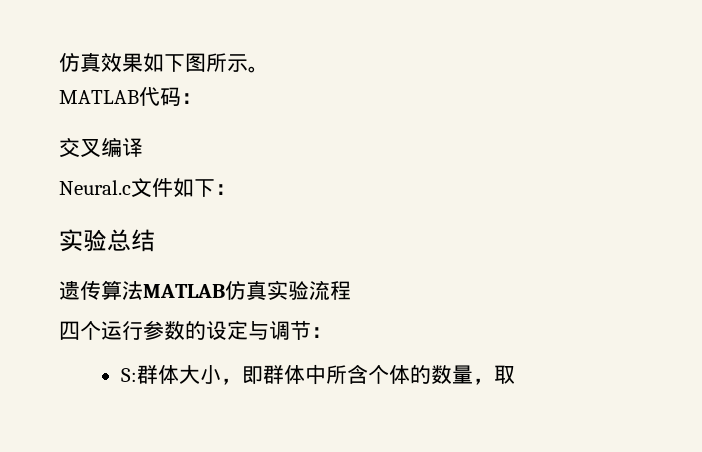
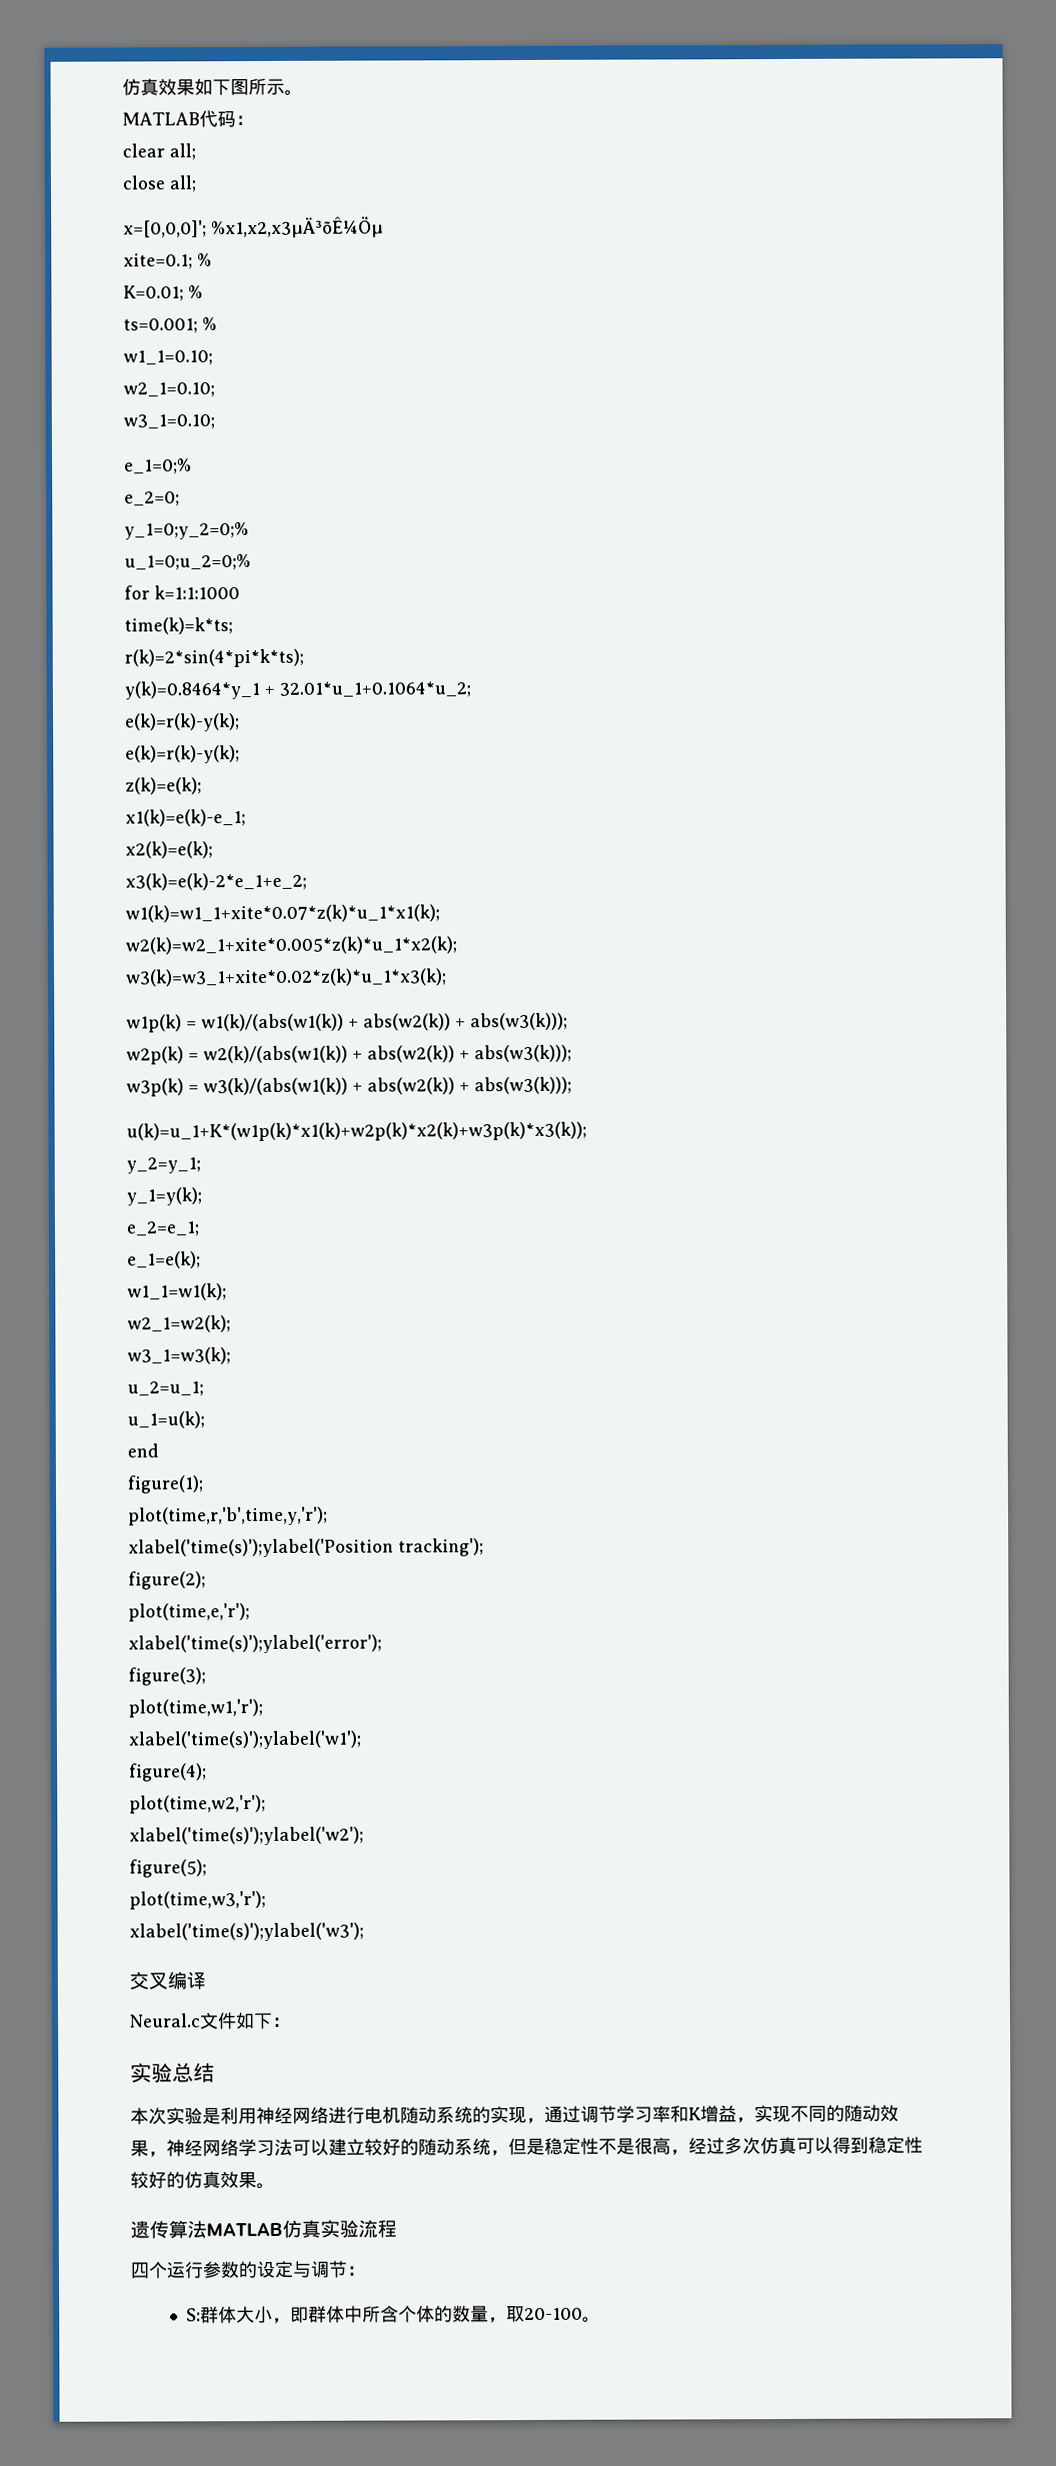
(202, 98) none -> [122,143,196,161] [122,175,197,193] [123,216,384,239] [123,253,212,270] [123,285,203,302] [123,317,217,334] [123,350,213,366] [123,382,215,398] [123,414,215,430] [124,458,192,475] [124,491,180,507] [124,522,249,540] [124,554,251,571] [124,585,240,600] [124,617,233,635] [124,648,304,668] [124,681,471,700] [125,713,240,732] [125,745,240,764] [125,777,202,795] [125,809,246,827] [125,841,213,859] [125,872,307,891] [125,904,440,923] [125,936,457,955] [125,968,447,987] [126,1012,568,1033] [126,1044,572,1065] [126,1076,572,1097] [126,1121,587,1142] [126,1157,201,1174] [126,1187,202,1206] [126,1221,200,1237] [127,1251,201,1269] [127,1283,227,1301] [127,1315,231,1333] [127,1347,231,1365] [127,1381,204,1397] [127,1411,205,1429] [127,1443,159,1458] [127,1475,203,1494] [128,1506,328,1526] [128,1538,484,1558] [128,1571,206,1590] [128,1603,250,1622] [128,1634,382,1654] [128,1667,206,1686] [128,1699,263,1718] [128,1730,361,1750] [129,1763,207,1782] [129,1795,266,1814] [129,1826,364,1846] [129,1859,207,1878] [129,1891,266,1910] [129,1922,364,1942] // clear all; // close all; // x=[0,0,0]'; %x1,x2,x3µÄ³õÊ¼Öµ // xite=0.1; % // K=0.01; % // ts=0.001; % // w1_1=0.10; // w2_1=0.10; // w3_1=0.10; // e_1=0;% // e_2=0; // y_1=0;y_2=0;% // u_1=0;u_2=0;% // for k=1:1:1000 // time(k)=k*ts; // r(k)=2*sin(4*pi*k*ts); // y(k)=0.8464*y_1 + 32.01*u_1+0.1064*u_2; // e(k)=r(k)-y(k); // e(k)=r(k)-y(k); // z(k)=e(k); // x1(k)=e(k)-e_1; // x2(k)=e(k); // x3(k)=e(k)-2*e_1+e_2; // w1(k)=w1_1+xite*0.07*z(k)*u_1*x1(k); // w2(k)=w2_1+xite*0.005*z(k)*u_1*x2(k); // w3(k)=w3_1+xite*0.02*z(k)*u_1*x3(k); // w1p(k) = w1(k)/(abs(w1(k)) + abs(w2(k)) + abs(w3(k))); // w2p(k) = w2(k)/(abs(w1(k)) + abs(w2(k)) + abs(w3(k))); // w3p(k) = w3(k)/(abs(w1(k)) + abs(w2(k)) + abs(w3(k))); // u(k)=u_1+K*(w1p(k)*x1(k)+w2p(k)*x2(k)+w3p(k)*x3(k)); // y_2=y_1; // y_1=y(k); // e_2=e_1; // e_1=e(k); // w1_1=w1(k); // w2_1=w2(k); // w3_1=w3(k); // u_2=u_1; // u_1=u(k); // end // figure(1); // plot(time,r,'b',time,y,'r'); // xlabel('time(s)');ylabel('Position tracking'); // figure(2); // plot(time,e,'r'); // xlabel('time(s)');ylabel('error'); // figure(3); // plot(time,w1,'r'); // xlabel('time(s)');ylabel('w1'); // figure(4); // plot(time,w2,'r'); // xlabel('time(s)');ylabel('w2'); // figure(5); // plot(time,w3,'r'); // xlabel('time(s)');ylabel('w3');
(155, 240) none -> [130,2104,899,2125] [130,2136,923,2158] [130,2171,275,2190] // 本次实验是利用神经网络进行电机随动系统的实现，通过调节学习率和K增益，实现不同的随动效果，神经网络学习法可以建立较好的随动系统，但是稳定性不是很高，经过多次仿真可以得到稳定性较好的仿真效果。
(515, 374) none -> [523,2307,601,2323] 20-100。

